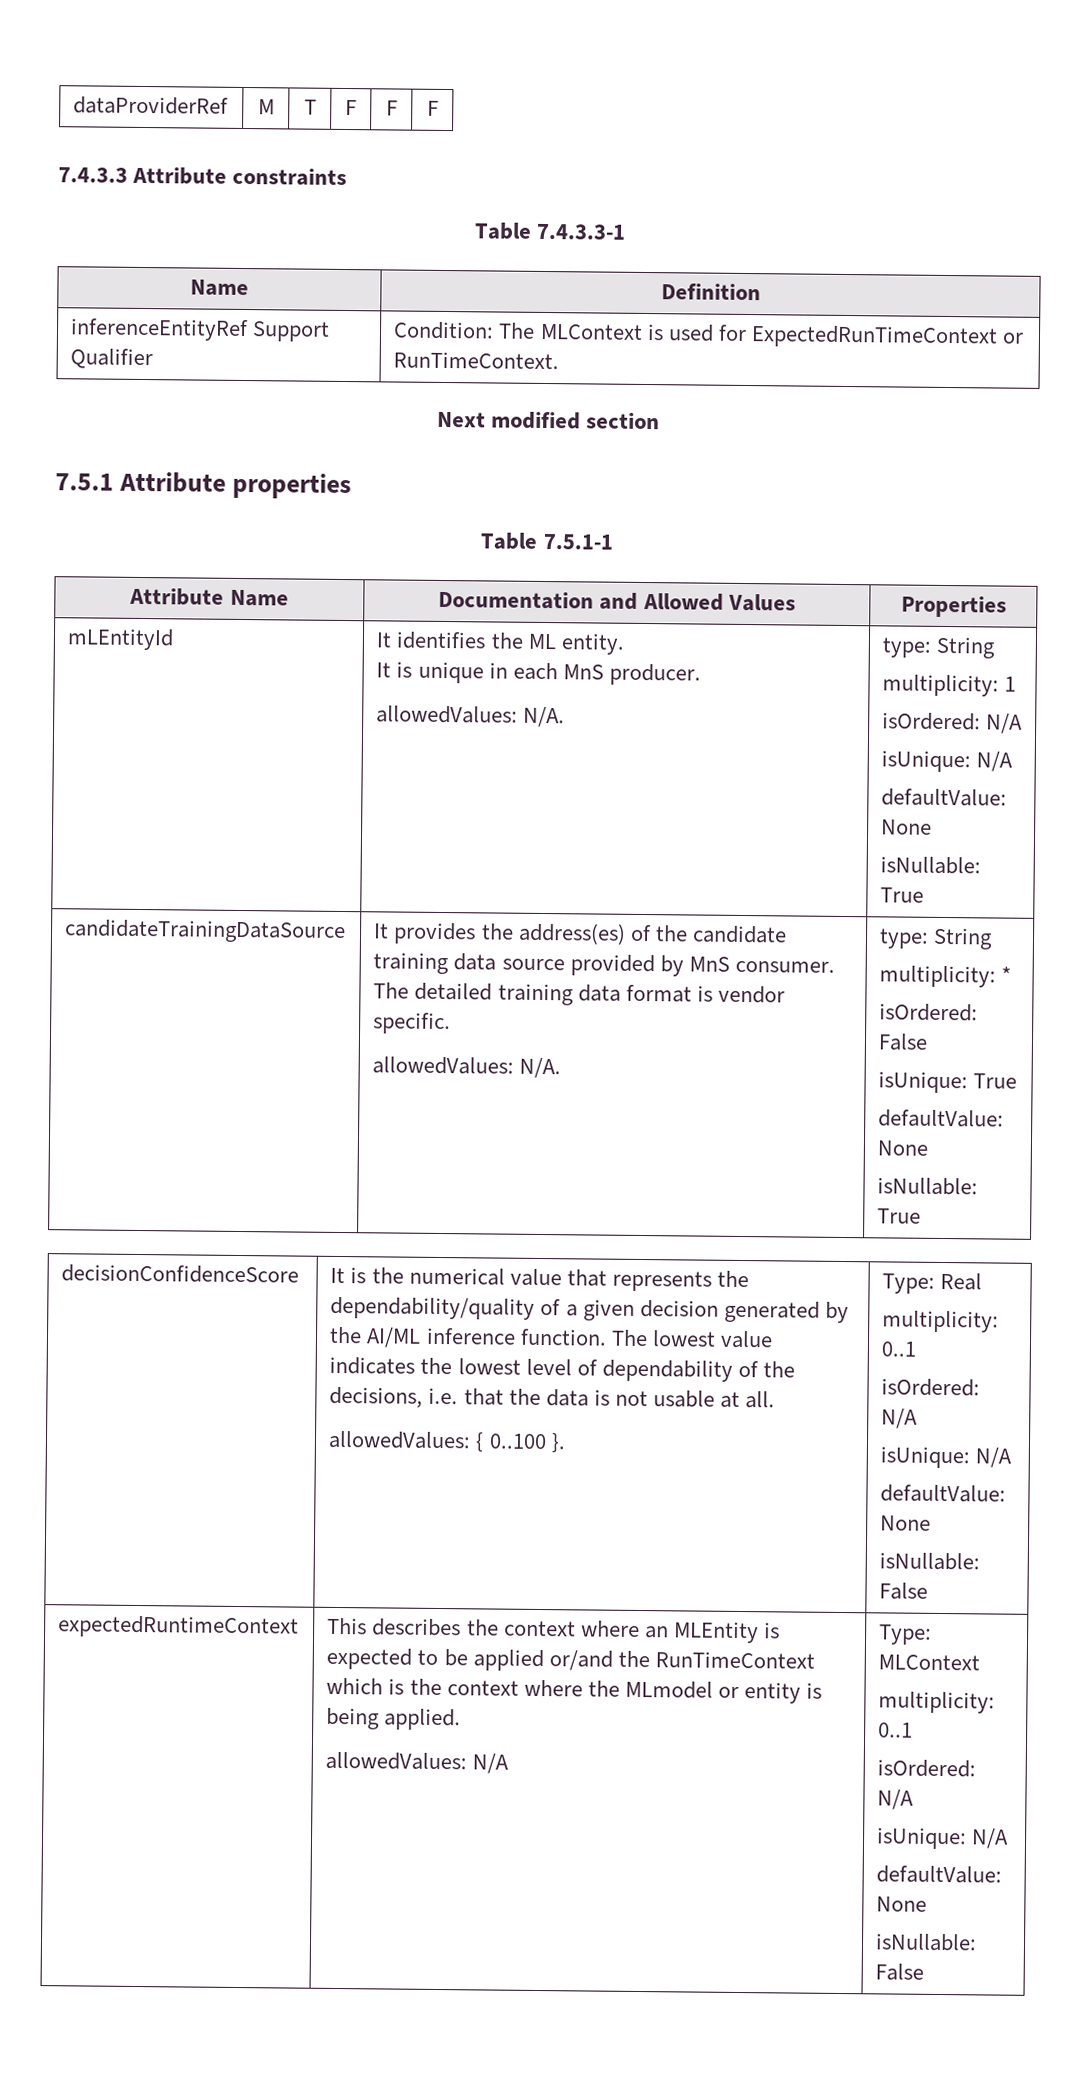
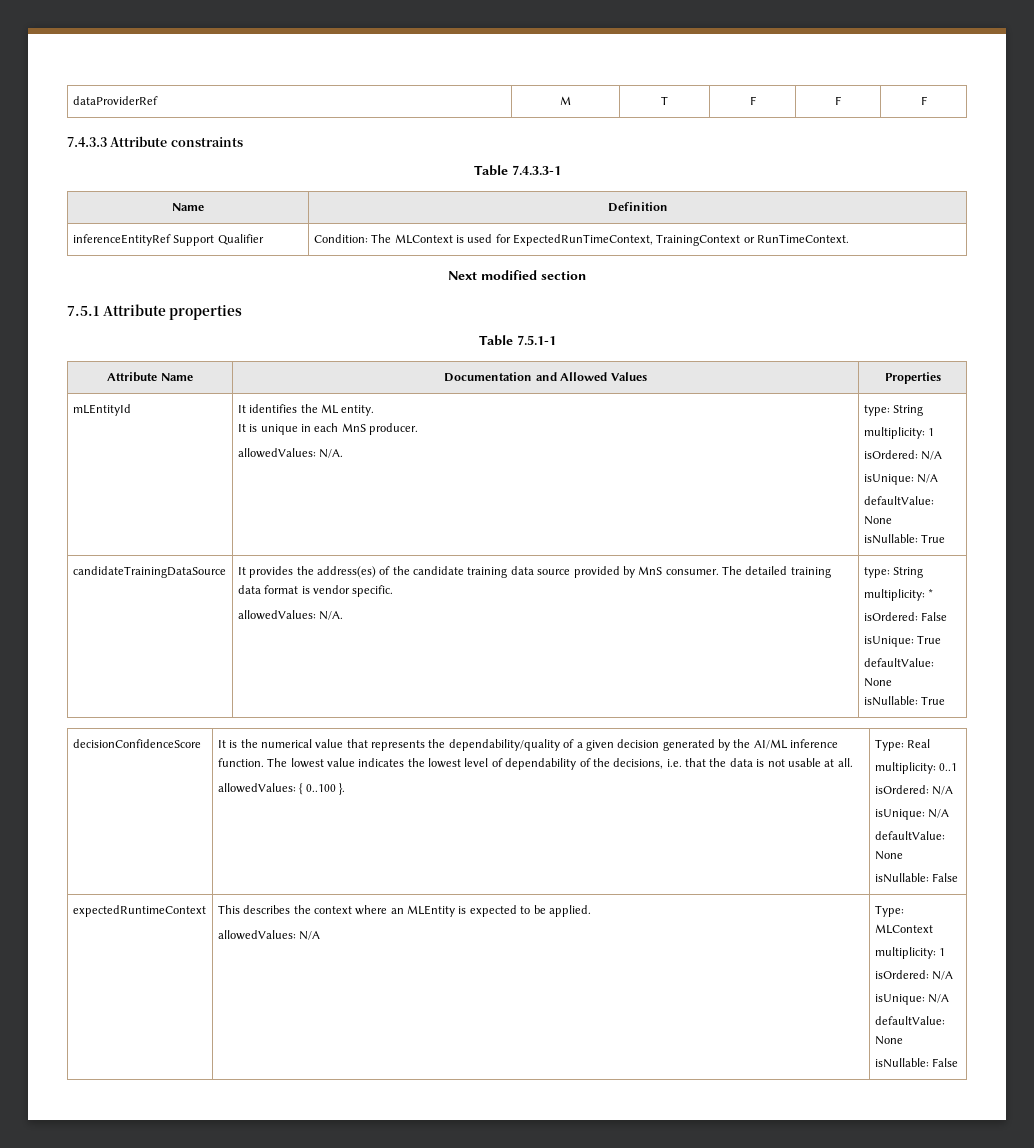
[750,325,998,349] ExpectedRunTimeContext -> [513,234,741,246] ExpectedRunTimeContext, TrainingContext
[472,1649,815,1672] [326,1677,823,1704] [326,1707,381,1730] applied or/and the RunTimeContext which is the context where the MLmodel or entity is being -> (546, 909) none
[878,1722,914,1738] 0..1 -> [939,948,946,956] 1

